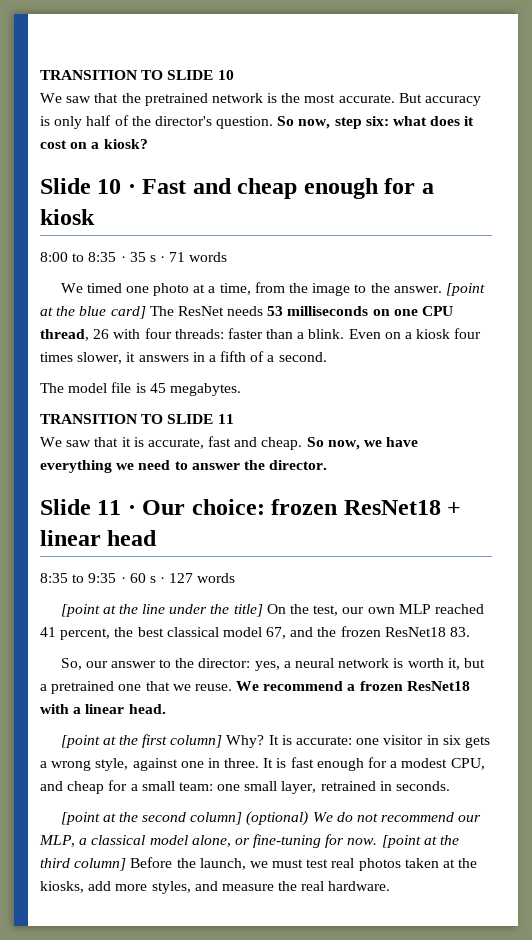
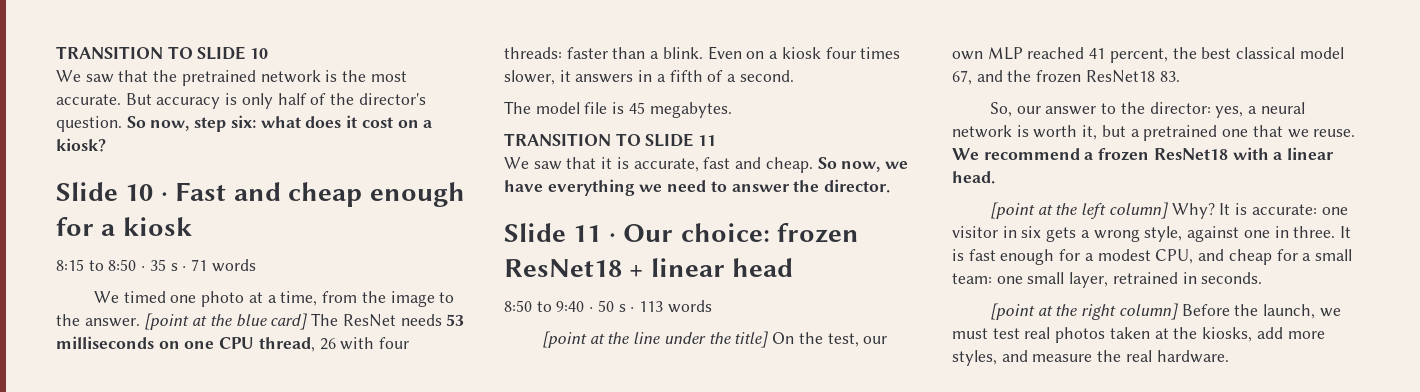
[40,252,117,262] 8:00 to 8:35 -> [56,259,137,271] 8:15 to 8:50
[40,573,194,583] 8:35 to 9:35 · 60 s · 127 -> [504,300,664,312] 8:50 to 9:40 · 50 s · 113
[142,734,168,748] first -> [1081,203,1107,219] left
[142,811,482,826] [39,834,460,848] [40,858,70,868] second column] (optional) We do not recommend our MLP, a classical model alone, or fine-tuning for now. [point at the third -> [1081,304,1117,320] right

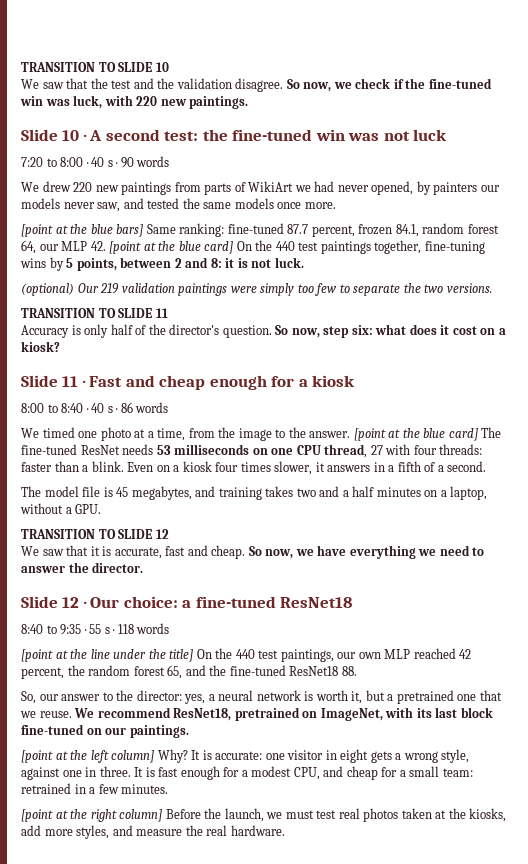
[181,70,407,86] [56,93,221,109] pretrained network is the most accurate. But accuracy -> [111,78,492,92] [20,95,249,109] [21,129,448,141] [21,156,170,168] [21,181,500,195] [21,198,336,212] [21,223,499,237] [21,240,485,254] [20,257,304,271] [21,283,492,296] [21,308,168,318] [21,325,69,338] test and the validation disagree. So now, we check if the fine-tuned win was luck, with 220 new paintings. // Slide 10 · A second test: the fine-tuned win was not luck // 7:20 to 8:00 · 40 s · 90 words // We drew 220 new paintings from parts of WikiArt we had never opened, by painters our models never saw, and tested the same models once more. // [point at the blue bars] Same ranking: fine-tuned 87.7 percent, frozen 84.1, random forest 64, our MLP 42. [point at the blue card] On the 440 test paintings together, fine-tuning wins by 5 points, between 2 and 8: it is not luck. // (optional) Our 219 validation paintings were simply too few to separate the two versions. // TRANSITION TO SLIDE 11 // Accuracy
[125,184,154,201] 10 -> [62,376,79,387] 11
[56,259,208,271] 8:15 to 8:50 · 35 s · 71 -> [21,402,133,413] 8:00 to 8:40 · 40 s · 86
(339, 319) none -> [21,444,77,455] fine-tuned
[319,338,336,350] 26 -> [370,445,383,455] 27
[649,102,732,118] [504,133,717,147] megabytes. // TRANSITION TO SLIDE 11 -> [131,486,488,500] [20,503,102,514] [21,529,169,539] megabytes, and training takes two and a half minutes on a laptop, without a GPU. // TRANSITION TO SLIDE 12
[573,225,602,242] 11 -> [62,597,80,608] 12
[777,223,860,243] [504,258,794,277] [504,300,664,312] frozen ResNet18 + linear head // 8:50 to 9:40 · 50 s · 113 -> [182,596,353,608] [21,624,134,635] a fine-tuned ResNet18 // 8:40 to 9:35 · 55 s · 118
[827,333,859,347] test, -> [235,649,334,662] 440 test paintings,
[1089,48,1106,59] 41 -> [459,649,472,659] 42
[1201,47,1344,59] [952,70,1180,85] best classical model 67, and the frozen ResNet18 83. -> [88,665,357,679] random forest 65, and the fine-tuned ResNet18 88.
[1084,147,1335,161] [952,171,995,184] a frozen ResNet18 with a linear head. -> [173,707,493,721] [21,724,189,738] ResNet18, pretrained on ImageNet, with its last block fine-tuned on our paintings.
[1021,226,1042,238] six -> [340,749,369,763] eight
[996,272,1263,288] one small layer, retrained in seconds. -> [21,783,169,794] retrained in a few minutes.

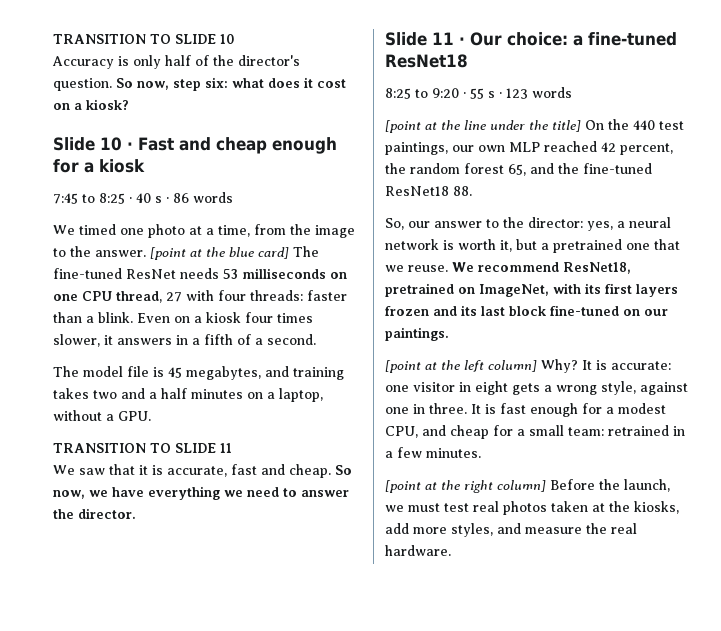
[21,78,492,92] [20,95,249,109] [21,129,448,141] [21,156,170,168] [21,181,500,195] [21,198,336,212] [21,223,499,237] [21,240,485,254] [20,257,304,271] [21,283,492,296] [21,308,168,318] // We saw that the test and the validation disagree. So now, we check if the fine-tuned win was luck, with 220 new paintings. // Slide 10 · A second test: the fine-tuned win was not luck // 7:20 to 8:00 · 40 s · 90 words // We drew 220 new paintings from parts of WikiArt we had never opened, by painters our models never saw, and tested the same models once more. // [point at the blue bars] Same ranking: fine-tuned 87.7 percent, frozen 84.1, random forest 64, our MLP 42. [point at the blue card] On the 440 test paintings together, fine-tuning wins by 5 points, between 2 and 8: it is not luck. // (optional) Our 219 validation paintings were simply too few to separate the two versions. // TRANSITION TO SLIDE 11 -> (234, 39) none
[62,376,79,387] 11 -> [100,137,122,151] 10
[21,403,84,413] 8:00 to 8:40 -> [53,193,125,204] 7:45 to 8:25
[155,529,169,539] 12 -> [220,443,232,453] 11
[62,597,80,608] 12 -> [432,32,454,45] 11
[21,624,82,635] 8:40 to 9:35 -> [385,88,459,99] 8:25 to 9:20
[117,624,134,634] 118 -> [506,88,528,99] 123
(432, 713) none -> [605,283,678,297] [385,305,477,316] first layers frozen and its

